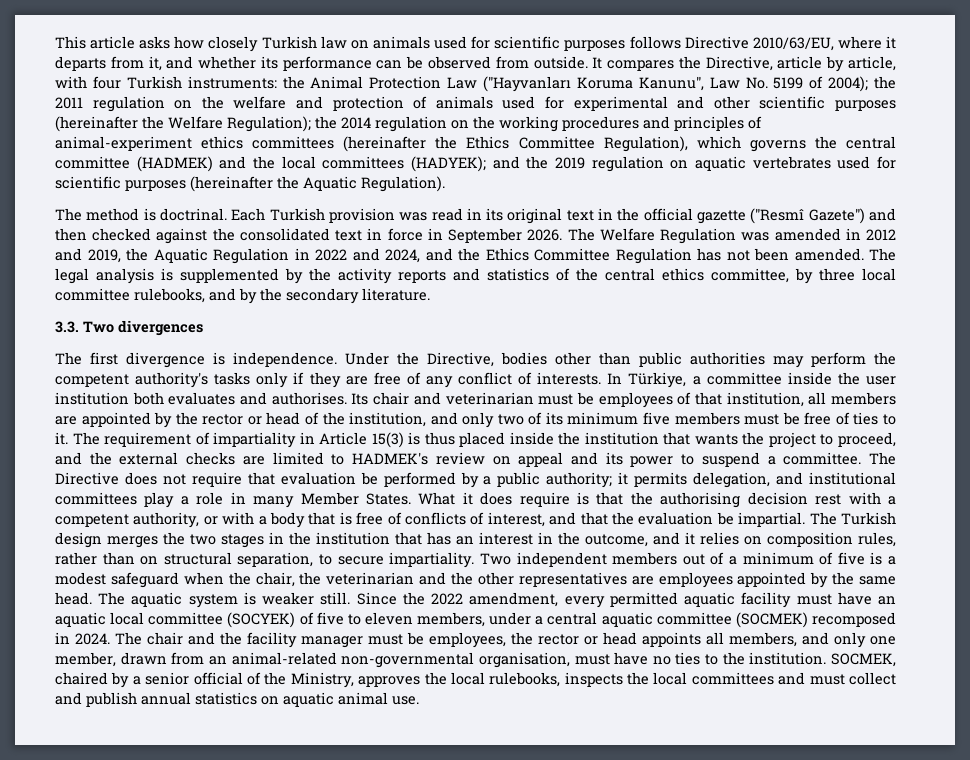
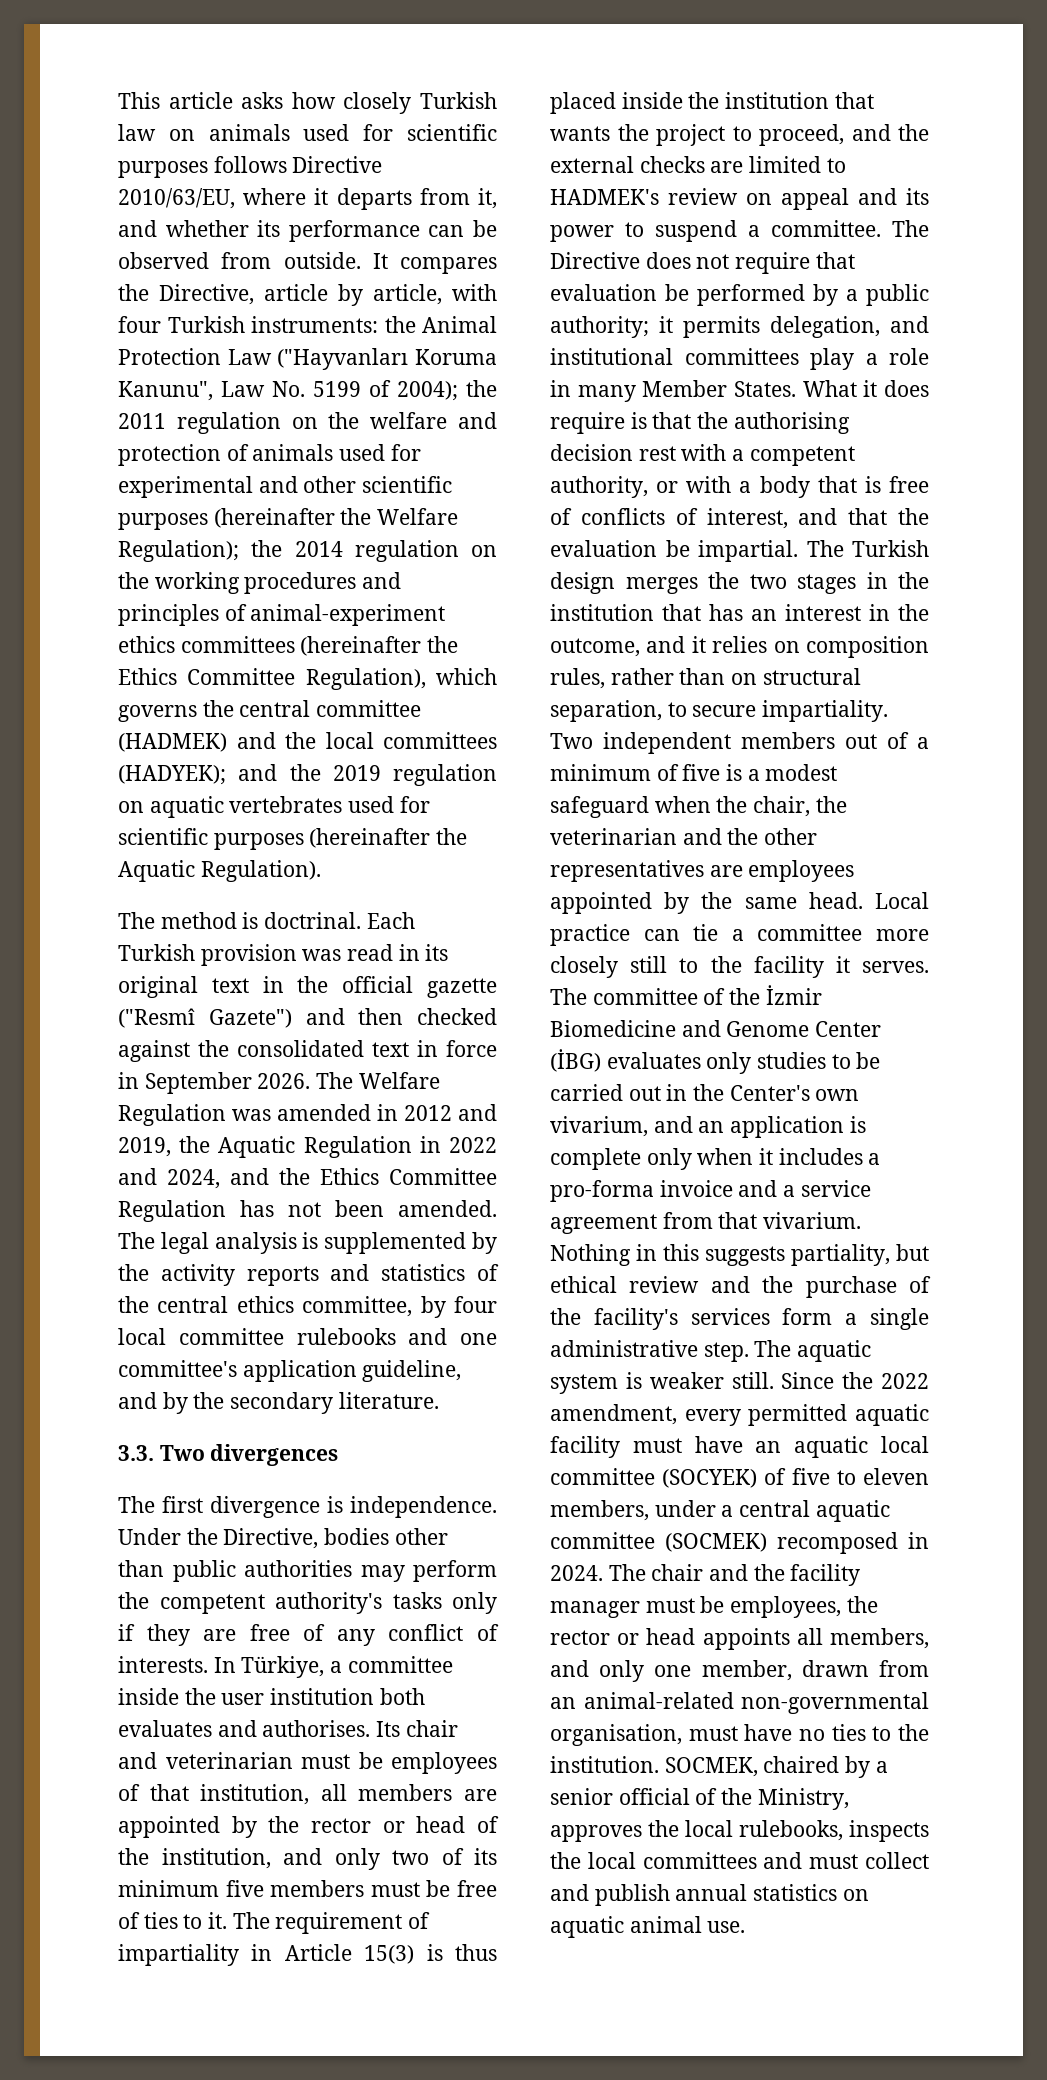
[819,268,896,281] [55,288,205,303] three local committee rulebooks, -> [453,1296,497,1313] [118,1328,497,1345] [118,1360,462,1382] four local committee rulebooks and one committee's application guideline,
(92, 598) none -> [875,892,929,909] [550,924,929,946] [550,956,929,978] [550,985,822,1005] [550,1020,882,1037] [550,1049,881,1074] [550,1084,860,1101] [550,1116,866,1138] [550,1148,881,1170] [550,1180,871,1202] [550,1212,862,1234] [550,1244,929,1266] [550,1276,931,1298] [550,1308,929,1330] [550,1340,749,1362] Local practice can tie a committee more closely still to the facility it serves. The committee of the İzmir Biomedicine and Genome Center (İBG) evaluates only studies to be carried out in the Center's own vivarium, and an application is complete only when it includes a pro-forma invoice and a service agreement from that vivarium. Nothing in this suggests partiality, but ethical review and the purchase of the facility's services form a single administrative step.

